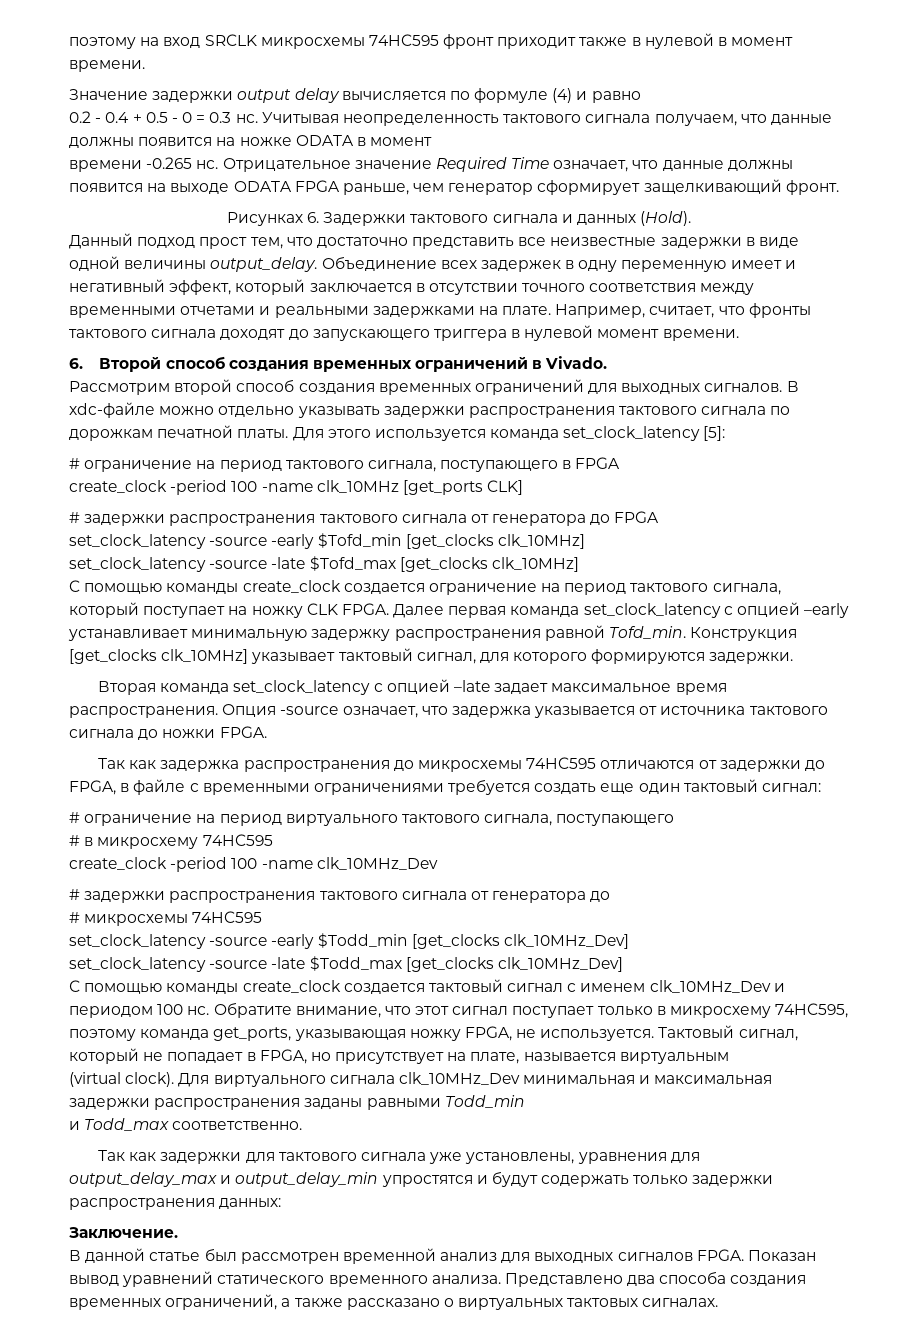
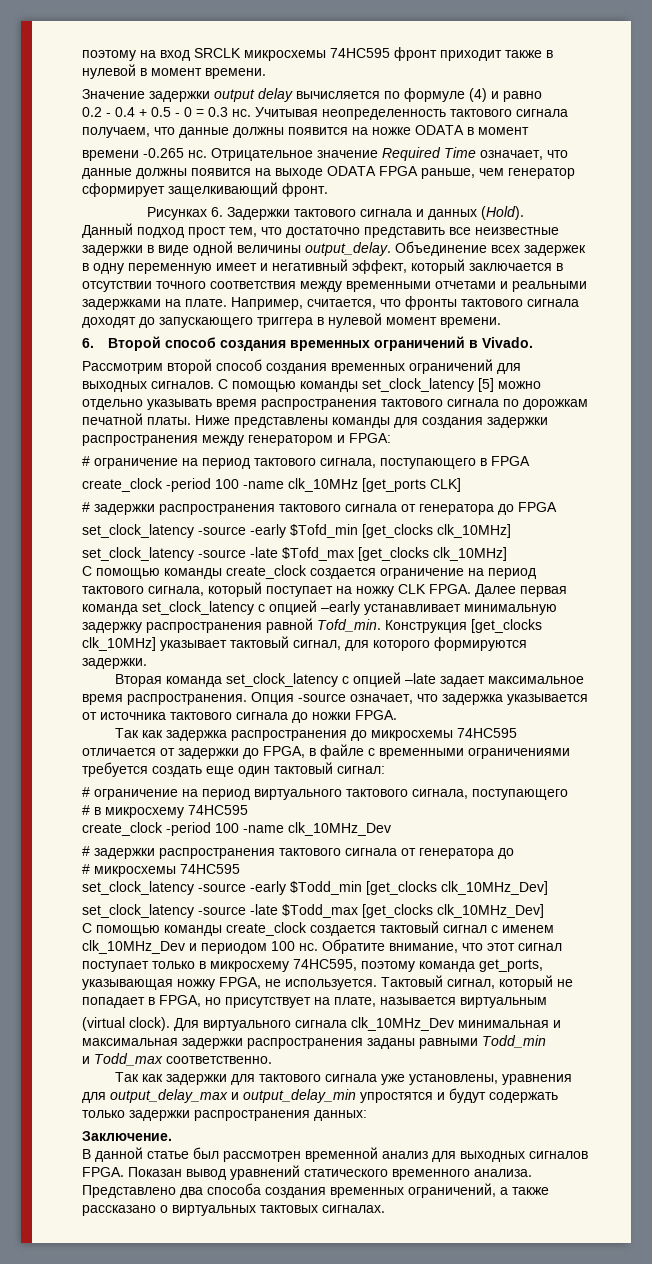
[649,306,715,318] считает, -> [307,299,376,309] считается,
[786,381,799,392] [69,402,155,418] В xdc-файле -> [218,378,494,392] С помощью команды set_clock_latency [5]
[383,406,465,418] задержки -> [216,399,257,410] время
[292,426,726,441] Для этого используется команда set_clock_latency [5]: -> [195,415,548,428] [82,433,391,446] Ниже представлены команды для создания задержки распространения между генератором и FPGA:
[600,760,695,769] отличаются -> [82,748,156,756] отличается

